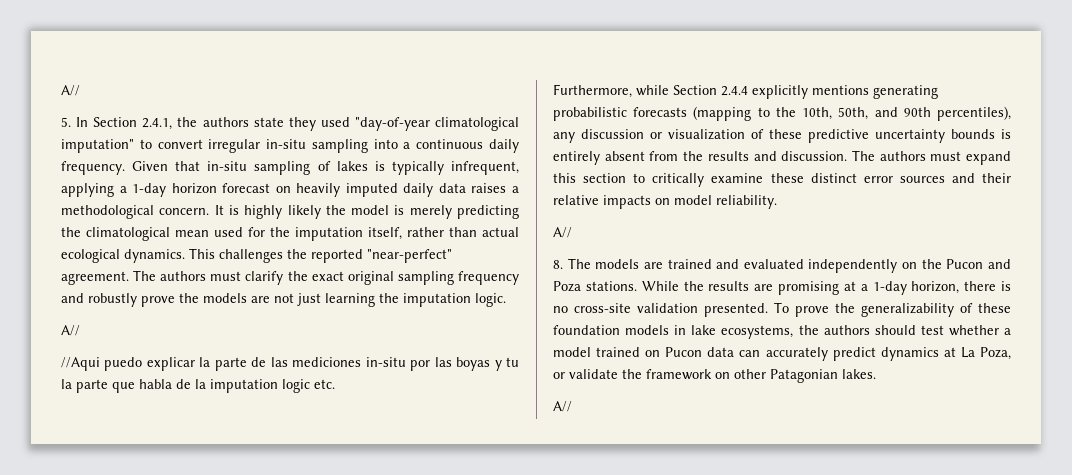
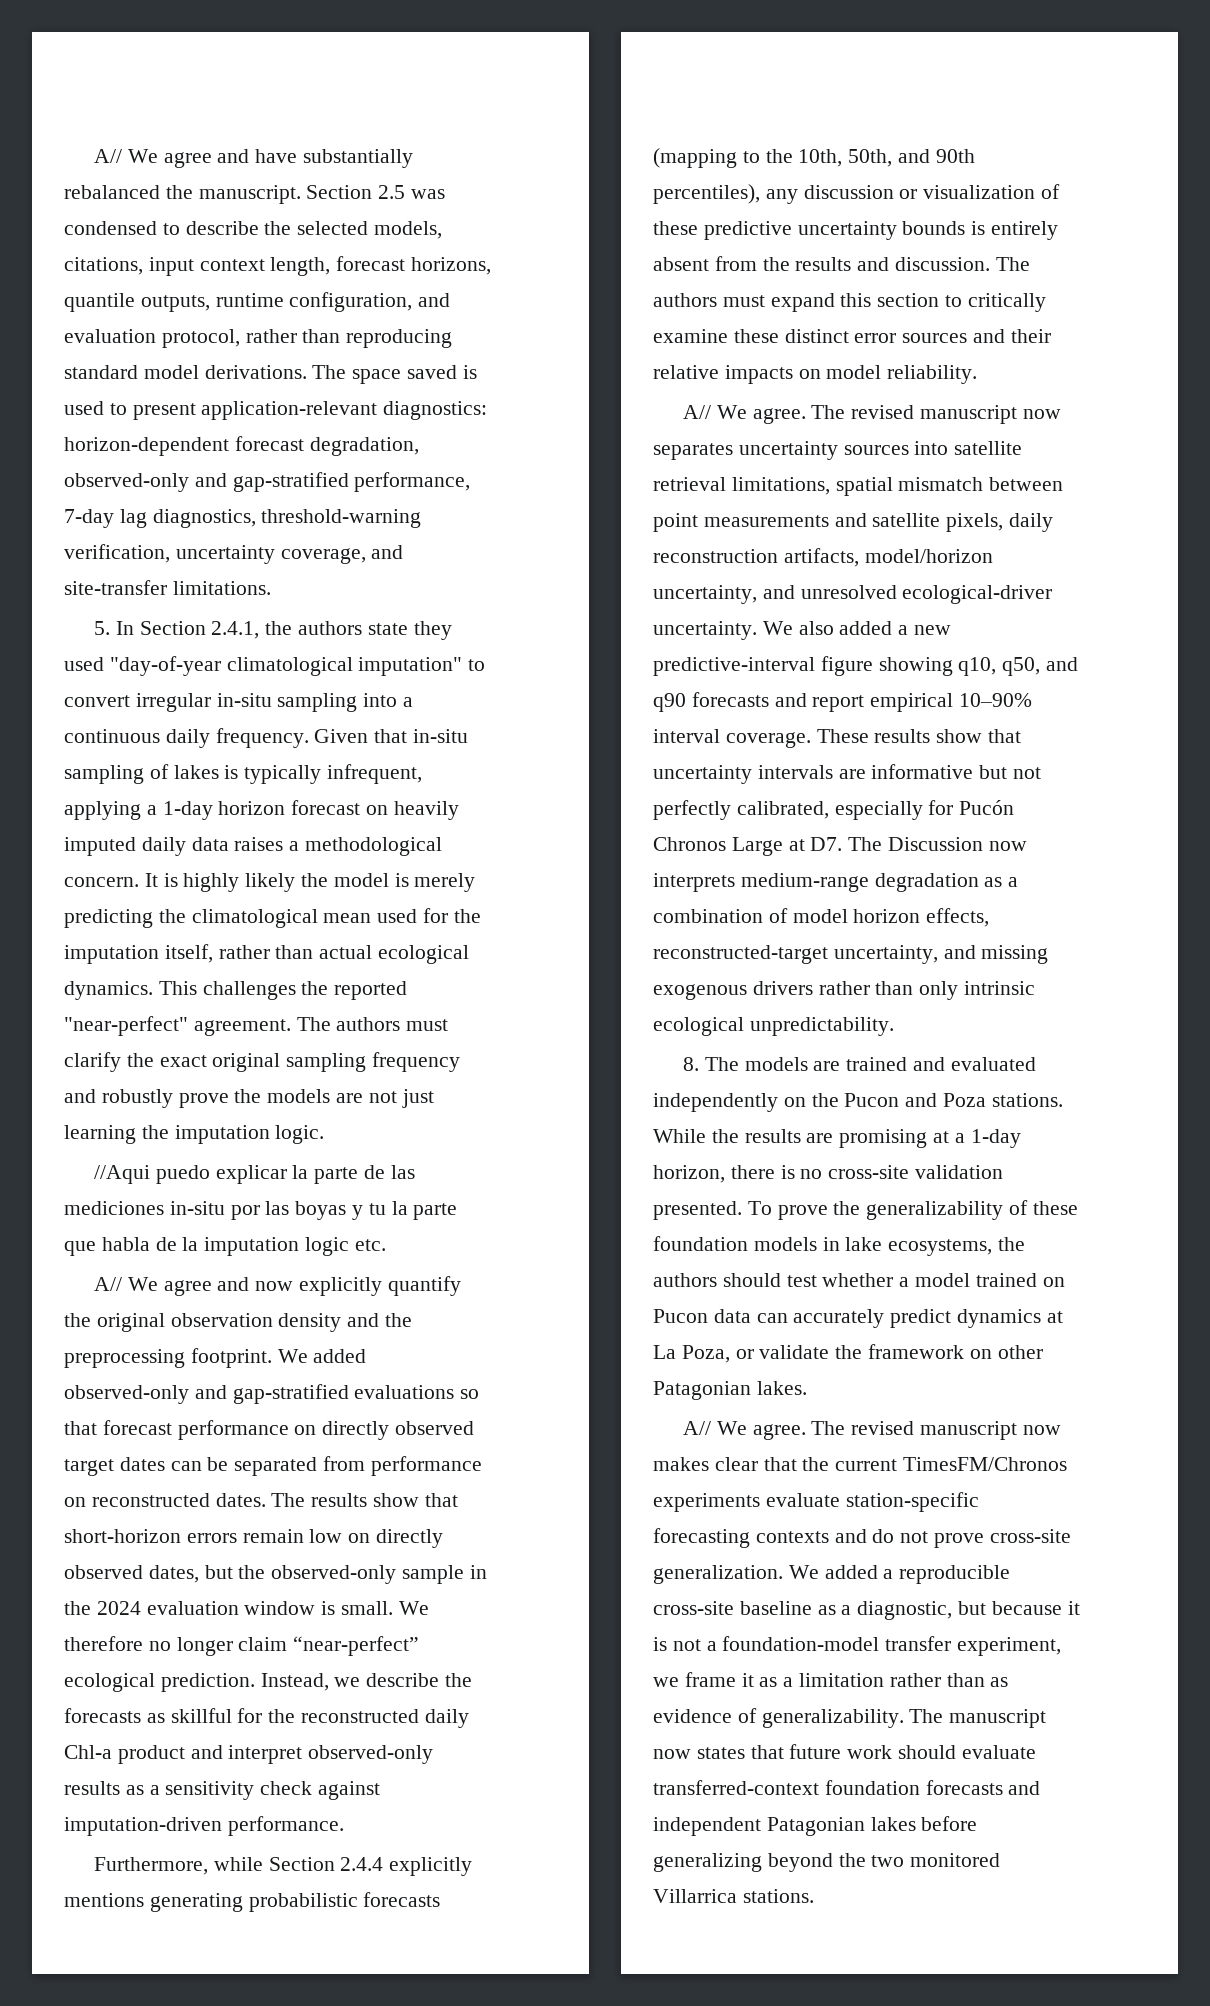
[61,85,80,96] A// -> [93,149,413,168] [64,185,446,204] [64,221,443,239] [64,256,492,276] [64,292,451,312] [64,329,453,348] [64,365,477,384] [64,401,488,420] [64,436,419,456] [64,472,471,492] [64,509,422,528] [64,544,404,564] [64,580,271,595] A// We agree and have substantially rebalanced the manuscript. Section 2.5 was condensed to describe the selected models, citations, input context length, forecast horizons, quantile outputs, runtime configuration, and evaluation protocol, rather than reproducing standard model derivations. The space saved is used to present application-relevant diagnostics: horizon-dependent forecast degradation, observed-only and gap-stratified performance, 7-day lag diagnostics, threshold-warning verification, uncertainty coverage, and site-transfer limitations.
[61,325,80,336] // A// -> (325, 1134) none
(335, 384) none -> [93,1276,461,1296] [64,1313,413,1332] [64,1348,367,1368] [64,1384,480,1404] [64,1420,475,1440] [64,1456,482,1476] [64,1493,458,1507] [64,1529,444,1548] [64,1565,487,1584] [64,1601,429,1615] [64,1636,420,1656] [64,1673,473,1692] [64,1708,469,1728] [64,1745,434,1764] [64,1781,381,1800] [64,1816,344,1836] // A// We agree and now explicitly quantify the original observation density and the preprocessing footprint. We added observed-only and gap-stratified evaluations so that forecast performance on directly observed target dates can be separated from performance on reconstructed dates. The results show that short-horizon errors remain low on directly observed dates, but the observed-only sample in the 2024 evaluation window is small. We therefore no longer claim “near-perfect” ecological prediction. Instead, we describe the forecasts as skillful for the reconstructed daily Chl-a product and interpret observed-only results as a sensitivity check against imputation-driven performance.
(572, 232) none -> [716,405,1061,424] [653,441,1023,460] [653,477,1064,496] [653,513,1054,532] [653,548,993,567] [653,585,1053,604] [653,621,952,640] [653,656,1079,676] [653,692,1033,712] [653,729,1022,748] [653,764,1042,784] [653,800,1015,820] [653,837,1027,856] [653,873,1019,892] [653,908,990,927] [653,945,1049,964] [653,981,1036,1000] [653,1017,894,1036] We agree. The revised manuscript now separates uncertainty sources into satellite retrieval limitations, spatial mismatch between point measurements and satellite pixels, daily reconstruction artifacts, model/horizon uncertainty, and unresolved ecological-driver uncertainty. We also added a new predictive-interval figure showing q10, q50, and q90 forecasts and report empirical 10–90% interval coverage. These results show that uncertainty intervals are informative but not perfectly calibrated, especially for Pucón Chronos Large at D7. The Discussion now interprets medium-range degradation as a combination of model horizon effects, reconstructed-target uncertainty, and missing exogenous drivers rather than only intrinsic ecological unpredictability.
(572, 406) none -> [716,1421,1061,1440] [653,1457,1068,1471] [653,1492,979,1512] [653,1528,1071,1548] [653,1565,1011,1584] [653,1601,1080,1620] [653,1636,1062,1656] [653,1672,1009,1687] [653,1708,1047,1728] [653,1744,1036,1759] [653,1780,1041,1795] [653,1816,978,1836] [653,1853,1001,1872] [653,1889,814,1903] We agree. The revised manuscript now makes clear that the current TimesFM/Chronos experiments evaluate station-specific forecasting contexts and do not prove cross-site generalization. We added a reproducible cross-site baseline as a diagnostic, but because it is not a foundation-model transfer experiment, we frame it as a limitation rather than as evidence of generalizability. The manuscript now states that future work should evaluate transferred-context foundation forecasts and independent Patagonian lakes before generalizing beyond the two monitored Villarrica stations.

